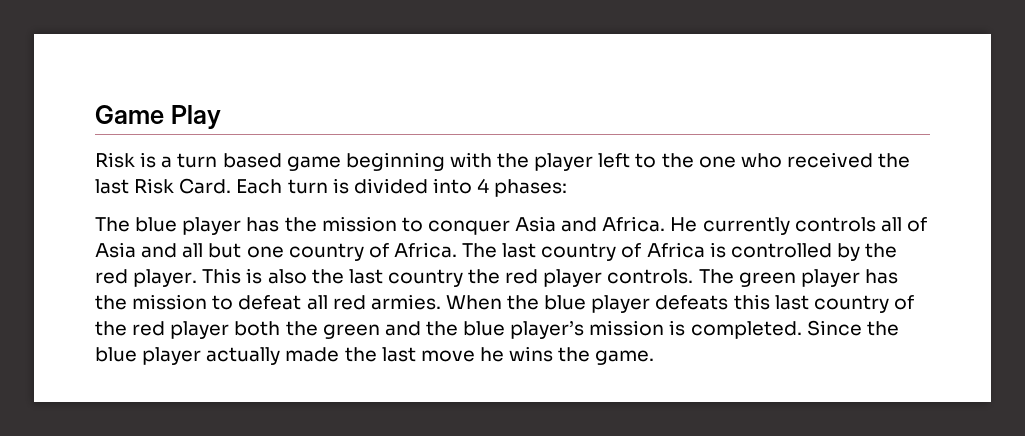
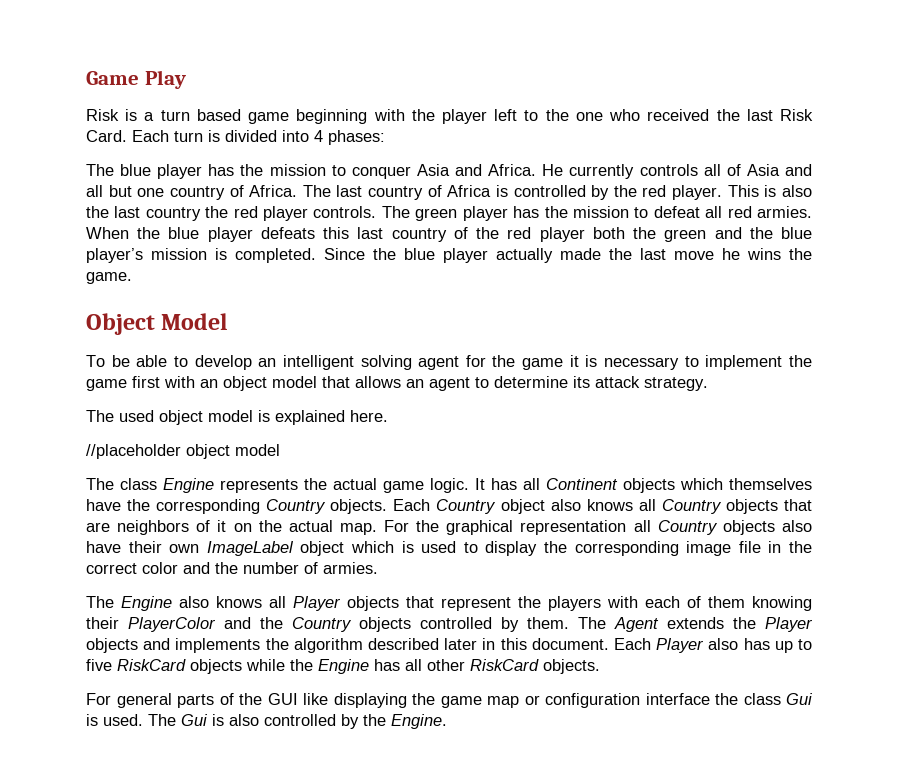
(655, 357) none -> [86,313,228,335] [86,355,812,370] [86,376,708,391] [86,410,388,425] [86,444,280,459] [86,478,812,493] [86,499,813,514] [86,520,812,535] [86,541,813,556] [86,562,378,574] [86,596,812,611] [86,617,813,632] [86,638,813,653] [86,659,600,674] [86,693,813,708] [86,714,447,729] // Object Model // To be able to develop an intelligent solving agent for the game it is necessary to implement the game first with an object model that allows an agent to determine its attack strategy. // The used object model is explained here. // //placeholder object model // The class Engine represents the actual game logic. It has all Continent objects which themselves have the corresponding Country objects. Each Country object also knows all Country objects that are neighbors of it on the actual map. For the graphical representation all Country objects also have their own ImageLabel object which is used to display the corresponding image file in the correct color and the number of armies. // The Engine also knows all Player objects that represent the players with each of them knowing their PlayerColor and the Country objects controlled by them. The Agent extends the Player objects and implements the algorithm described later in this document. Each Player also has up to five RiskCard objects while the Engine has all other RiskCard objects. // For general parts of the GUI like displaying the game map or configuration interface the class Gui is used. The Gui is also controlled by the Engine.

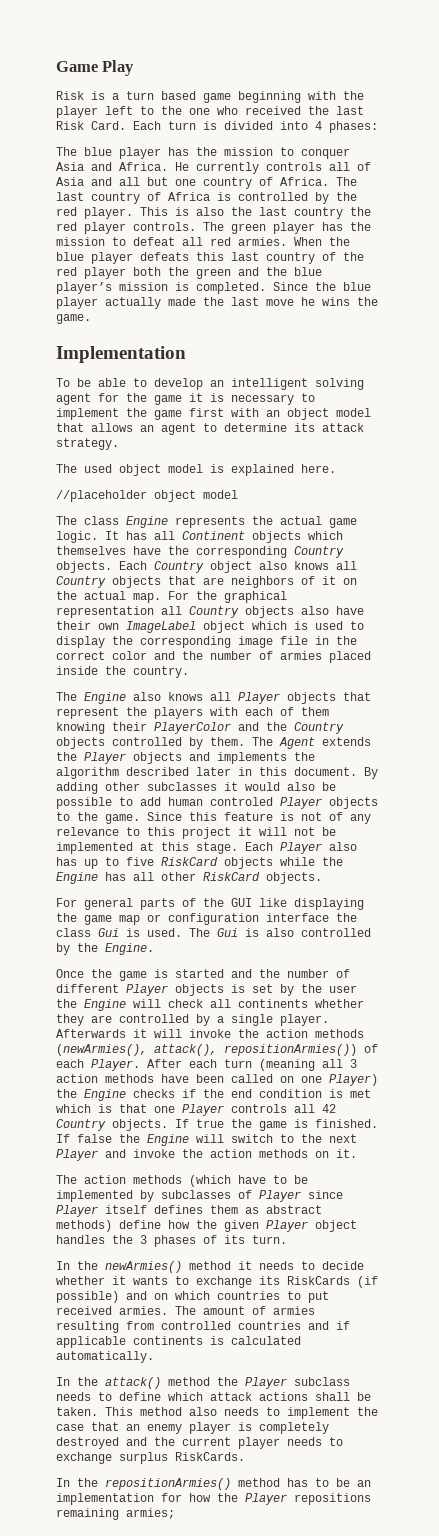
[86,313,228,335] Object Model -> [56,346,186,363] Implementation
[323,562,378,574] armies. -> [280,651,371,663] [56,666,189,678] armies placed inside the country.
(609, 644) none -> [364,767,378,779] [56,782,336,794] [56,797,378,809] [56,812,371,824] [56,827,336,839] [56,842,238,854] By adding other subclasses it would also be possible to add human controled Player objects to the game. Since this feature is not of any relevance to this project it will not be implemented at this stage.
(447, 721) none -> [56,969,350,981] [56,984,357,996] [56,999,364,1011] [56,1014,329,1026] [56,1029,364,1038] [56,1044,378,1056] [56,1059,357,1071] [56,1074,378,1086] [56,1089,371,1101] [56,1104,336,1116] [56,1119,378,1131] [56,1134,357,1146] [56,1149,357,1161] [56,1175,308,1187] [56,1190,343,1202] [56,1205,322,1217] [56,1220,357,1232] [56,1235,287,1247] [56,1261,364,1273] [56,1276,378,1288] [56,1291,329,1303] [56,1306,315,1315] [56,1321,350,1333] [56,1336,301,1348] [56,1351,154,1363] [56,1377,350,1389] [56,1392,371,1401] [56,1407,378,1419] [56,1422,329,1434] [56,1437,343,1449] [56,1452,245,1464] [56,1478,371,1490] [56,1493,371,1505] [56,1508,175,1520] // Once the game is started and the number of different Player objects is set by the user the Engine will check all continents whether they are controlled by a single player. Afterwards it will invoke the action methods (newArmies(), attack(), repositionArmies()) of each Player. After each turn (meaning all 3 action methods have been called on one Player) the Engine checks if the end condition is met which is that one Player controls all 42 Country objects. If true the game is finished. If false the Engine will switch to the next Player and invoke the action methods on it. // The action methods (which have to be implemented by subclasses of Player since Player itself defines them as abstract methods) define how the given Player object handles the 3 phases of its turn. // In the newArmies() method it needs to decide whether it wants to exchange its RiskCards (if possible) and on which countries to put received armies. The amount of armies resulting from controlled countries and if applicable continents is calculated automatically. // In the attack() method the Player subclass needs to define which attack actions shall be taken. This method also needs to implement the case that an enemy player is completely destroyed and the current player needs to exchange surplus RiskCards. // In the repositionArmies() method has to be an implementation for how the Player repositions remaining armies;

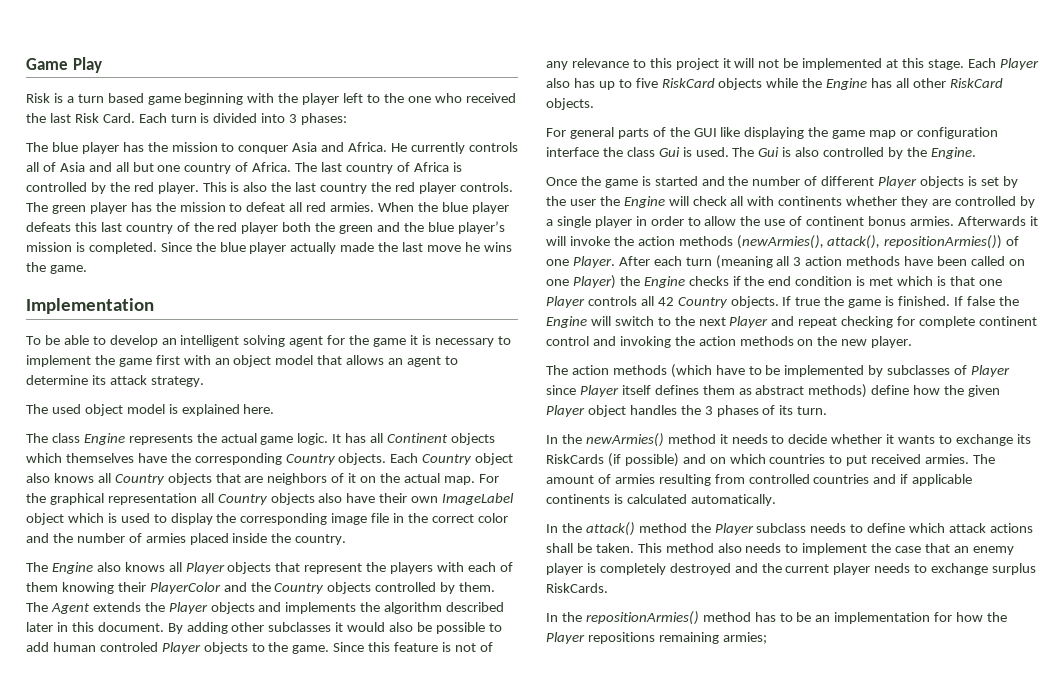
[315,121,322,130] 4 -> [289,114,298,123] 3
[56,490,238,502] // //placeholder object model -> (275, 409) none
(231, 1003) none -> [747,196,775,206] with
[280,1014,329,1026] player. -> [594,216,954,228] player in order to allow the use of continent bonus armies.
[56,1059,84,1068] each -> [546,259,569,266] one
[133,1149,175,1158] invoke -> [798,316,1037,328] [546,336,671,348] repeat checking for complete continent control and invoking
[336,1149,357,1158] it. -> [817,336,913,348] the new player.

